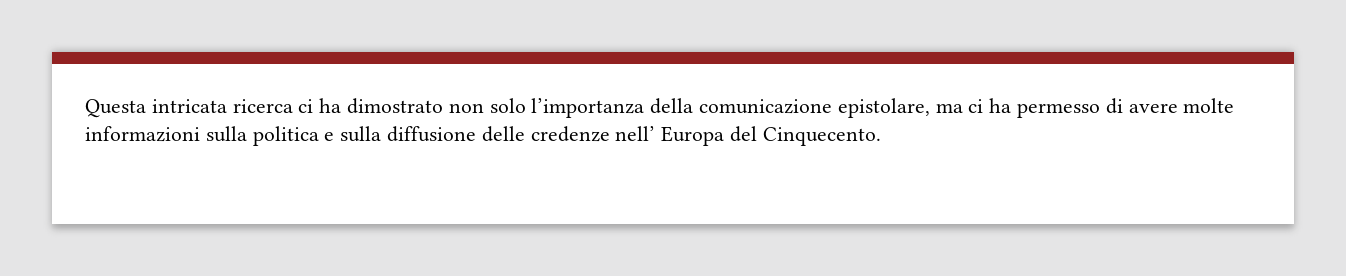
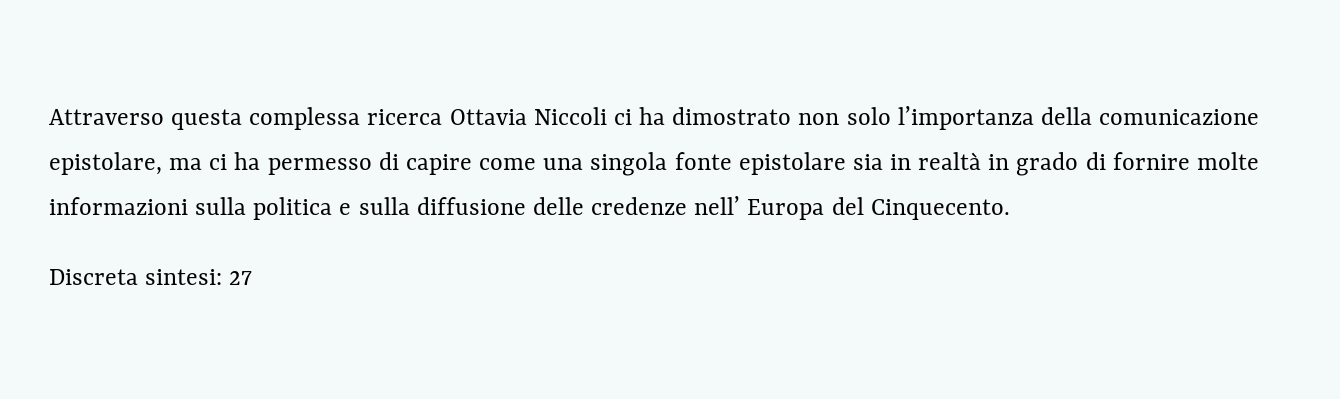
[85,99,293,118] Questa intricata ricerca -> [49,107,607,130] Attraverso questa complessa ricerca Ottavia Niccoli
[1128,103,1178,113] avere -> [405,152,1190,176] capire come una singola fonte epistolare sia in realtà in grado di fornire
(881, 136) none -> [49,269,253,285] // Discreta sintesi: 27

